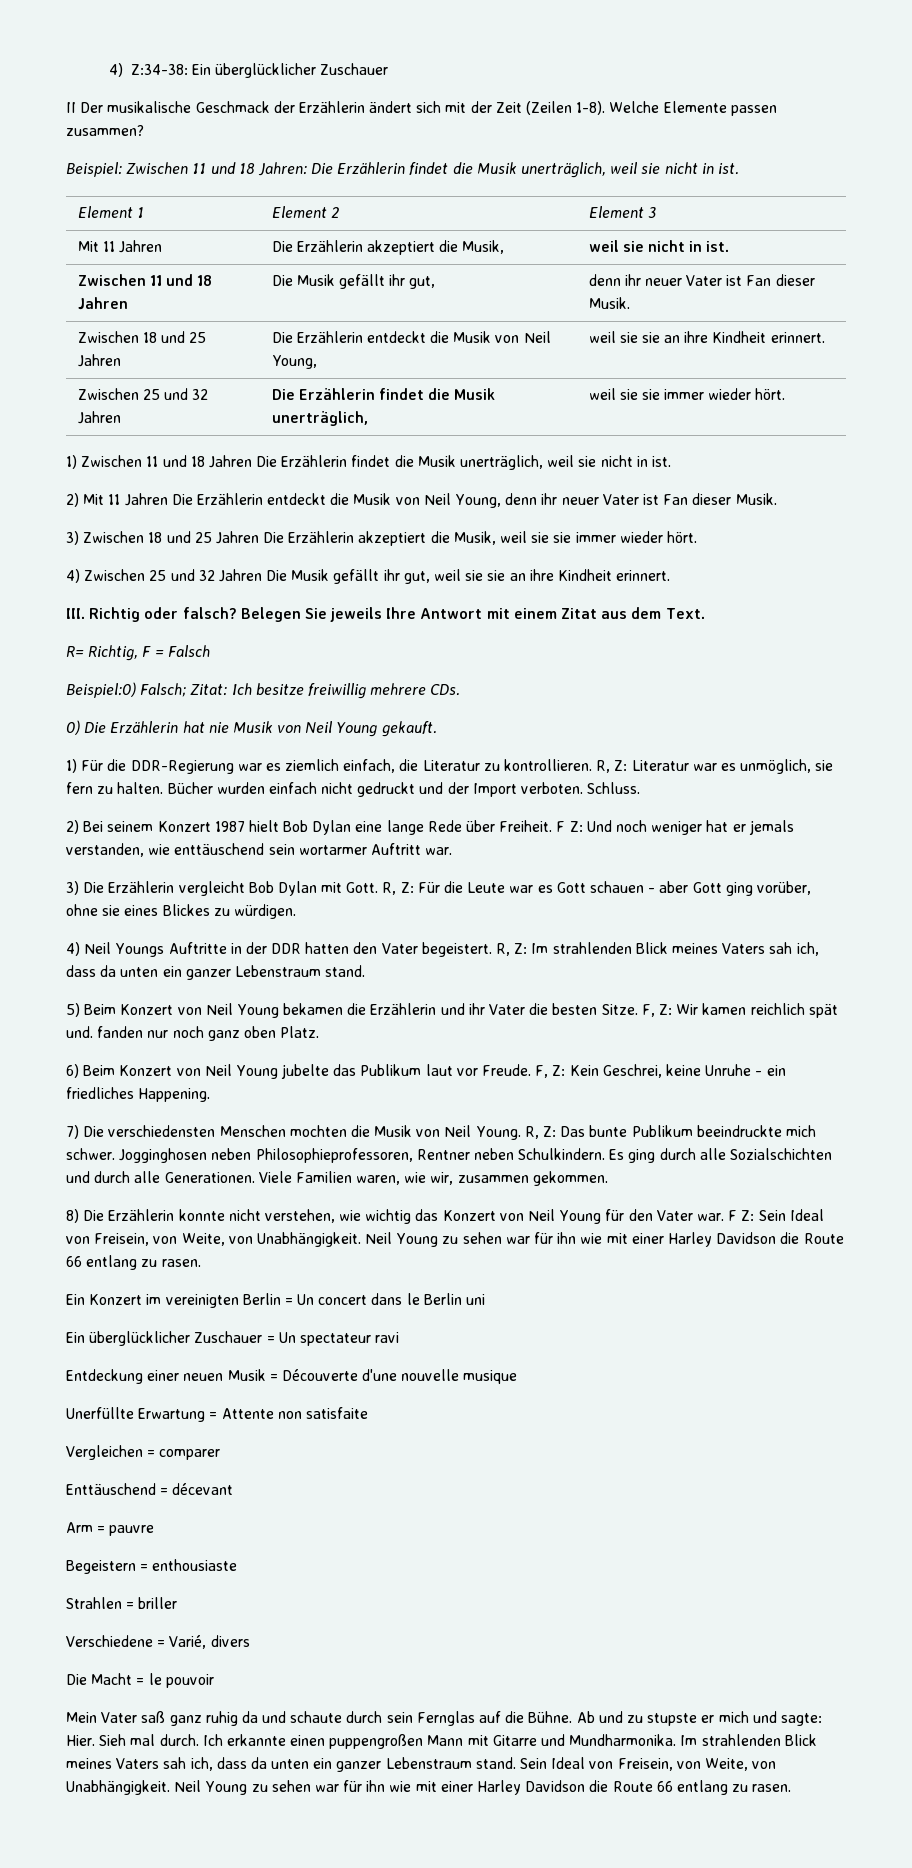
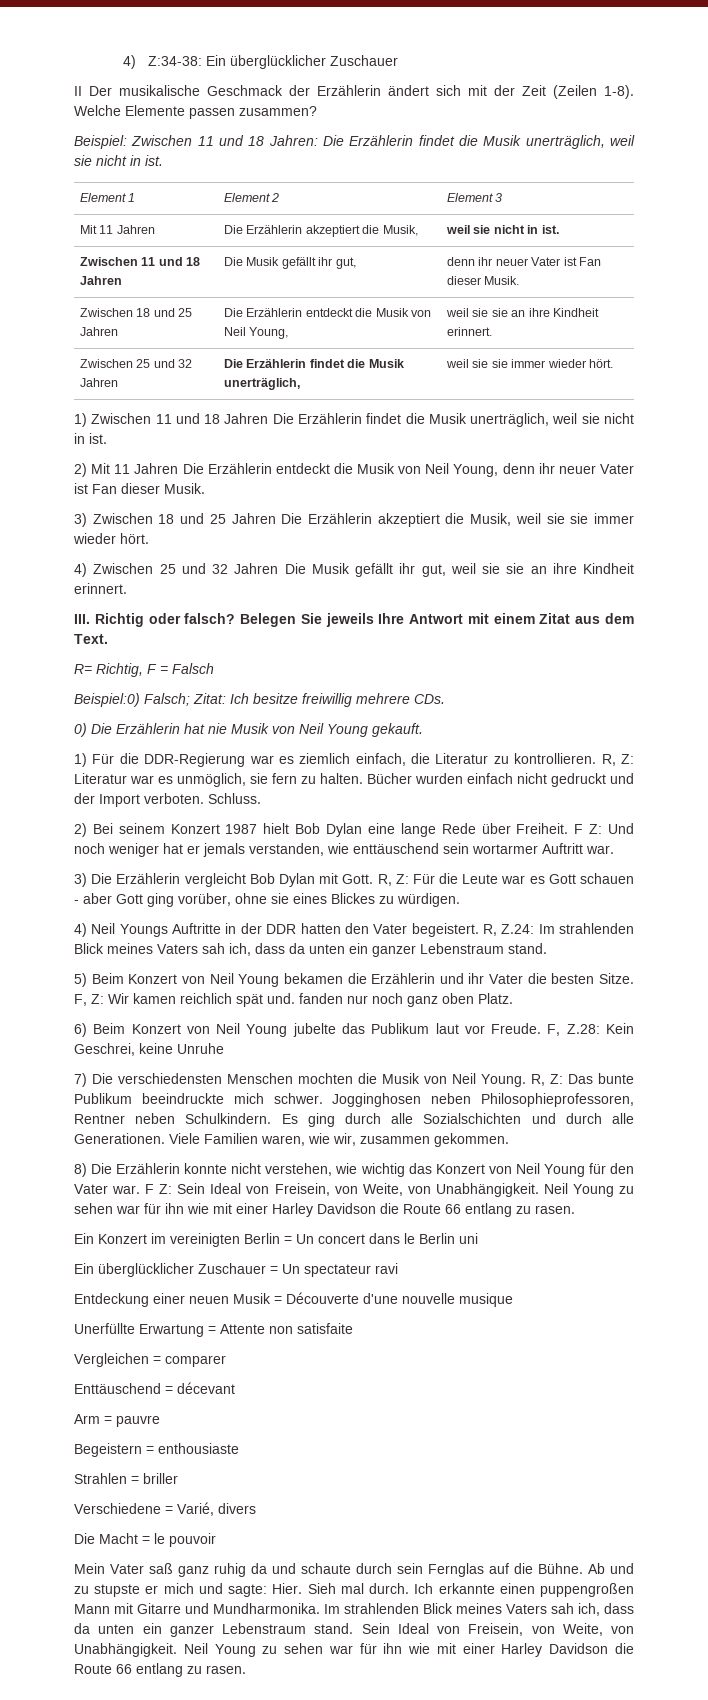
[514,943,528,954] Z: -> [501,924,535,934] Z.24:
[552,1065,566,1076] Z: -> [566,1024,600,1034] Z.28:
[755,1065,786,1076] [66,1087,211,1102] - ein friedliches Happening. -> (224, 1048) none

